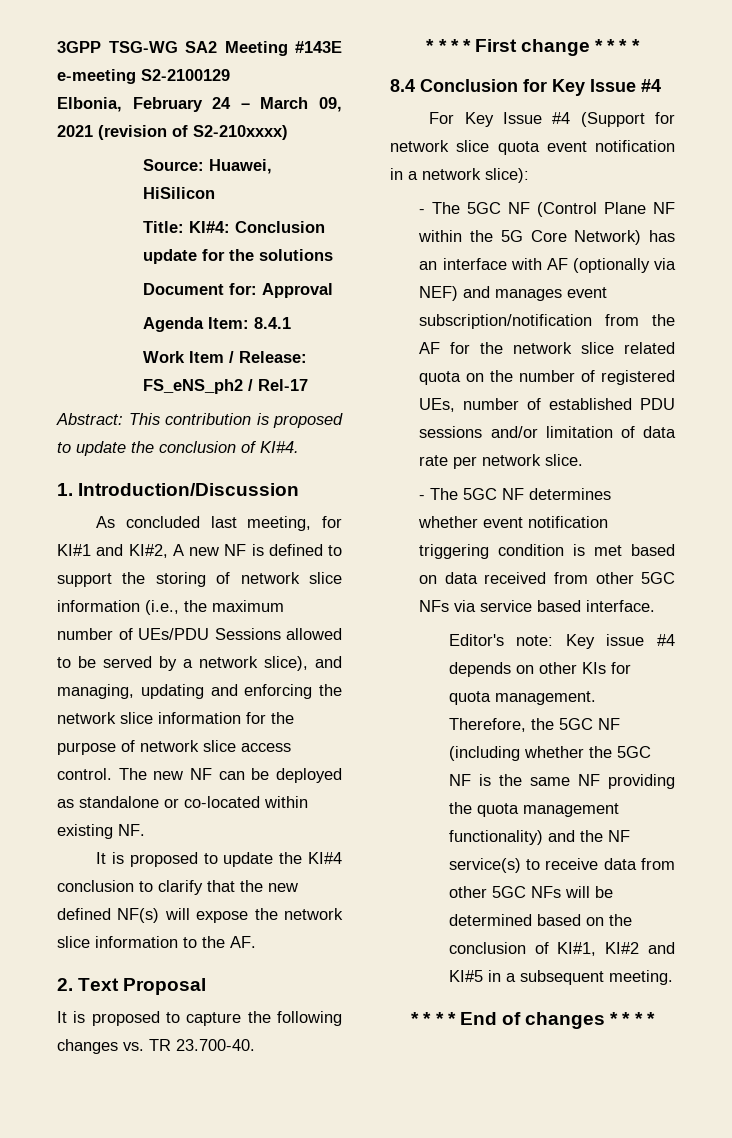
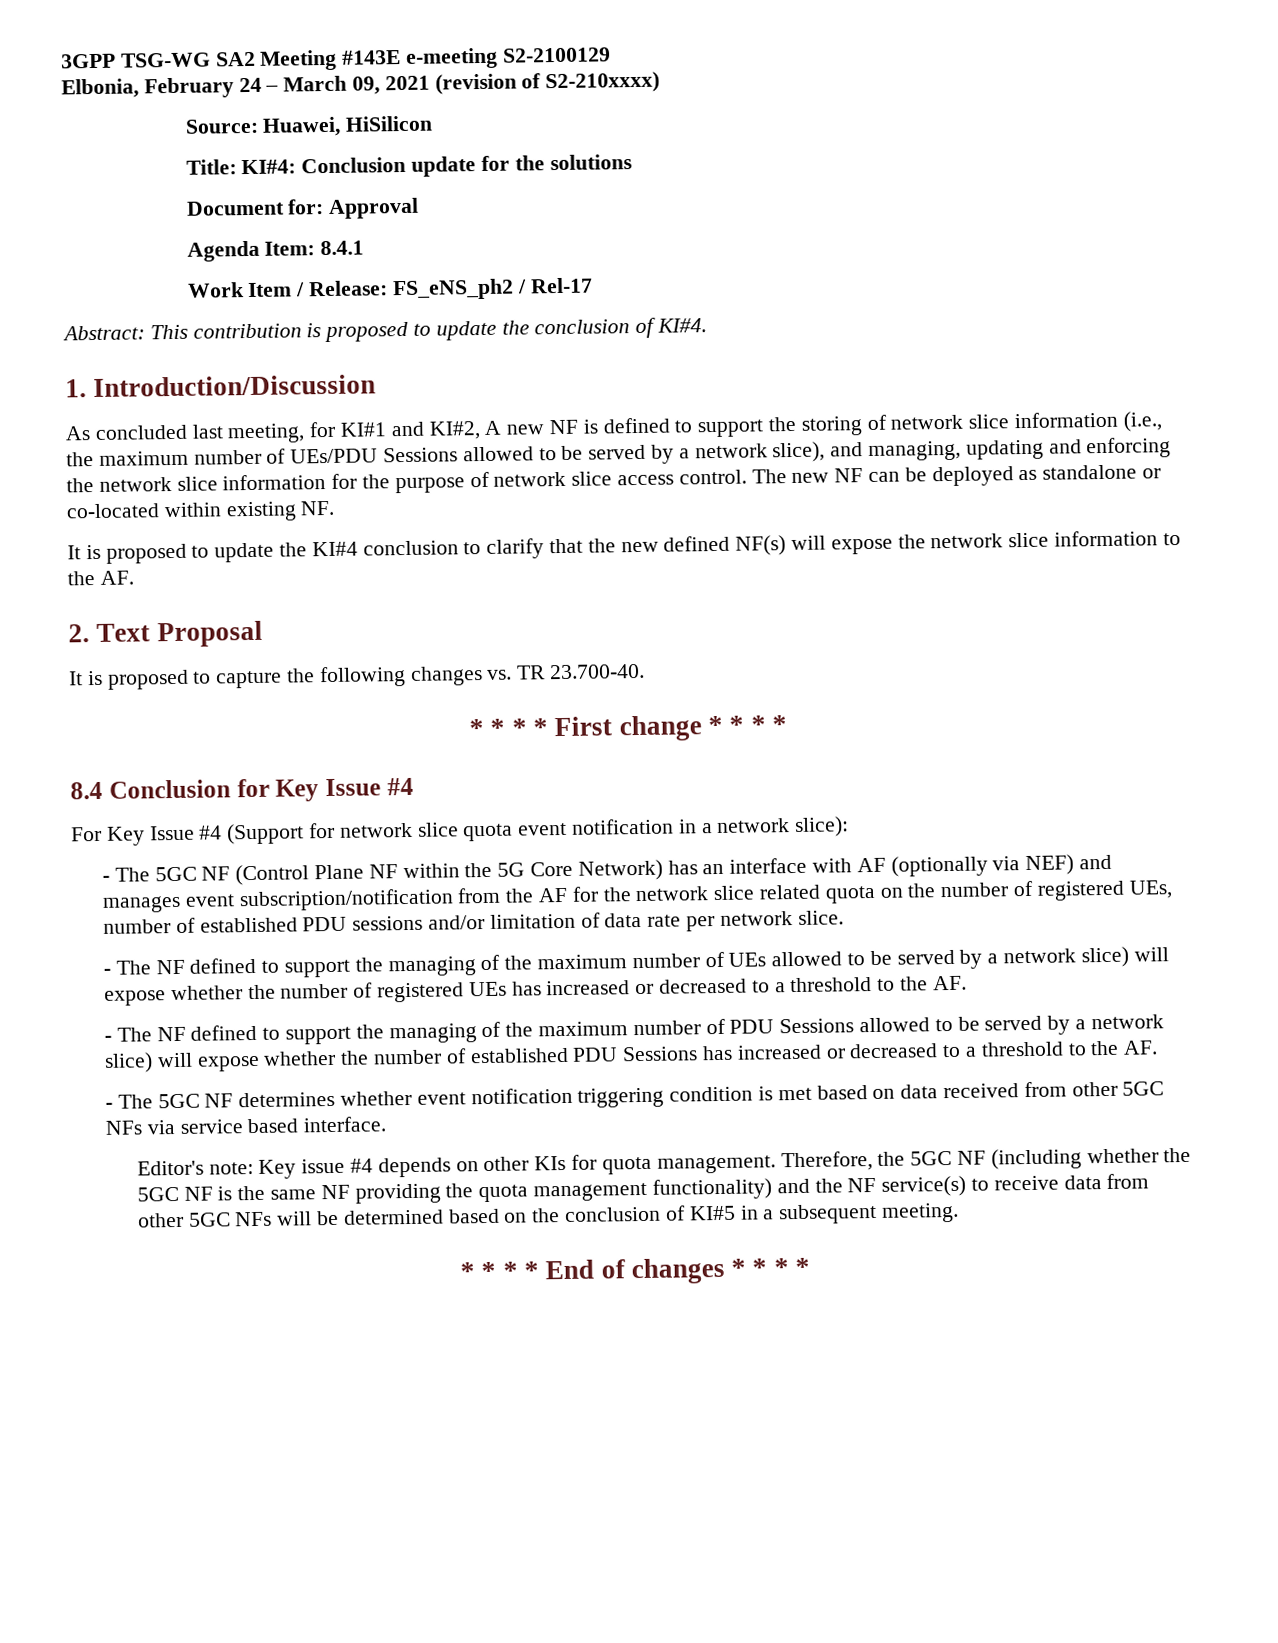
(584, 460) none -> [102,946,1169,978] [103,975,967,1006] [103,1014,1164,1045] [103,1040,1159,1073] // - The NF defined to support the managing of the maximum number of UEs allowed to be served by a network slice) will expose whether the number of registered UEs has increased or decreased to a threshold to the AF. // - The NF defined to support the managing of the maximum number of PDU Sessions allowed to be served by a network slice) will expose whether the number of established PDU Sessions has increased or decreased to a threshold to the AF.
[557,942,675,956] KI#1, KI#2 and -> (686, 1213) none

